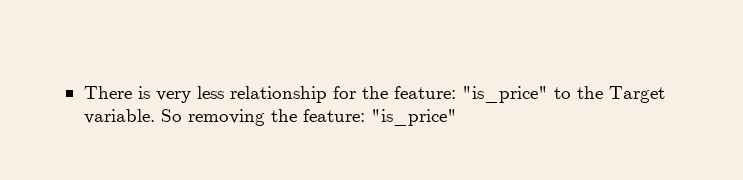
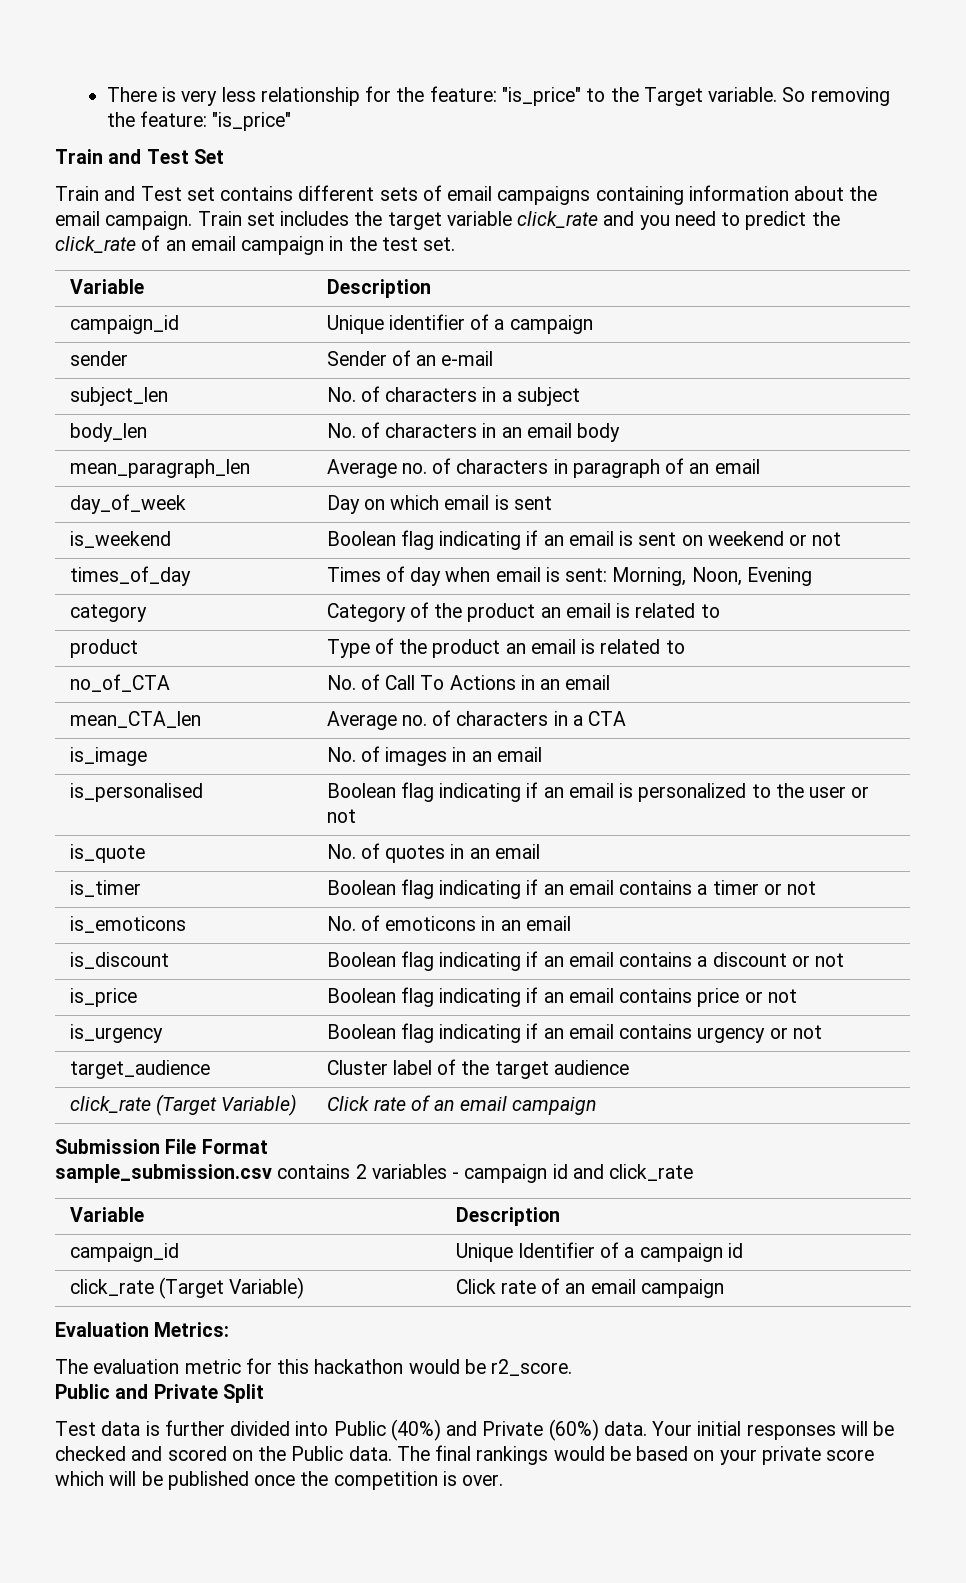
(457, 117) none -> [55,149,224,164] [55,185,878,205] [55,211,840,230] [55,235,456,255] [69,279,144,294] [326,279,431,298] [69,315,179,334] [326,314,593,334] [69,351,128,366] [326,350,494,366] [69,387,168,406] [326,386,580,406] [69,423,147,442] [326,422,621,442] [69,459,250,478] [326,458,760,478] [69,494,186,514] [326,495,552,514] [69,531,171,548] [326,530,842,550] [69,566,191,586] [326,566,812,586] [69,604,147,622] [326,602,720,622] [69,639,138,658] [326,638,685,658] [69,674,170,692] [326,674,611,690] [69,711,201,728] [326,710,627,730] [69,747,147,766] [326,746,542,766] [69,783,203,802] [326,782,870,802] [326,809,356,823] [69,844,145,863] [326,843,540,863] [69,880,141,897] [326,879,817,899] [69,916,186,933] [326,915,571,931] [69,952,169,969] [326,951,845,971] [69,988,137,1007] [326,987,797,1007] [69,1024,163,1043] [326,1023,822,1043] [69,1060,210,1079] [326,1059,629,1079] [69,1094,298,1116] [326,1095,596,1115] [55,1139,268,1154] [55,1164,694,1183] [69,1207,144,1222] [455,1207,560,1226] [69,1243,179,1262] [455,1242,743,1262] [69,1277,305,1299] [455,1278,724,1298] [55,1322,230,1337] [55,1358,573,1376] [55,1384,264,1403] [55,1419,895,1441] [55,1445,875,1465] [55,1471,504,1490] // Train and Test Set // Train and Test set contains different sets of email campaigns containing information about the email campaign. Train set includes the target variable click_rate and you need to predict the click_rate of an email campaign in the test set. // Variable | Description // campaign_id | Unique identifier of a campaign // sender | Sender of an e-mail // subject_len | No. of characters in a subject // body_len | No. of characters in an email body // mean_paragraph_len | Average no. of characters in paragraph of an email // day_of_week | Day on which email is sent // is_weekend | Boolean flag indicating if an email is sent on weekend or not // times_of_day | Times of day when email is sent: Morning, Noon, Evening // category | Category of the product an email is related to // product | Type of the product an email is related to // no_of_CTA | No. of Call To Actions in an email // mean_CTA_len | Average no. of characters in a CTA // is_image | No. of images in an email // is_personalised | Boolean flag indicating if an email is personalized to the user or not // is_quote | No. of quotes in an email // is_timer | Boolean flag indicating if an email contains a timer or not // is_emoticons | No. of emoticons in an email // is_discount | Boolean flag indicating if an email contains a discount or not // is_price | Boolean flag indicating if an email contains price or not // is_urgency | Boolean flag indicating if an email contains urgency or not // target_audience | Cluster label of the target audience // click_rate (Target Variable) | Click rate of an email campaign // Submission File Format // sample_submission.csv contains 2 variables - campaign id and click_rate // Variable | Description // campaign_id | Unique Identifier of a campaign id // click_rate (Target Variable) | Click rate of an email campaign // Evaluation Metrics: // The evaluation metric for this hackathon would be r2_score. // Public and Private Split // Test data is further divided into Public (40%) and Private (60%) data. Your initial responses will be checked and scored on the Public data. The final rankings would be based on your private score which will be published once the competition is over.

